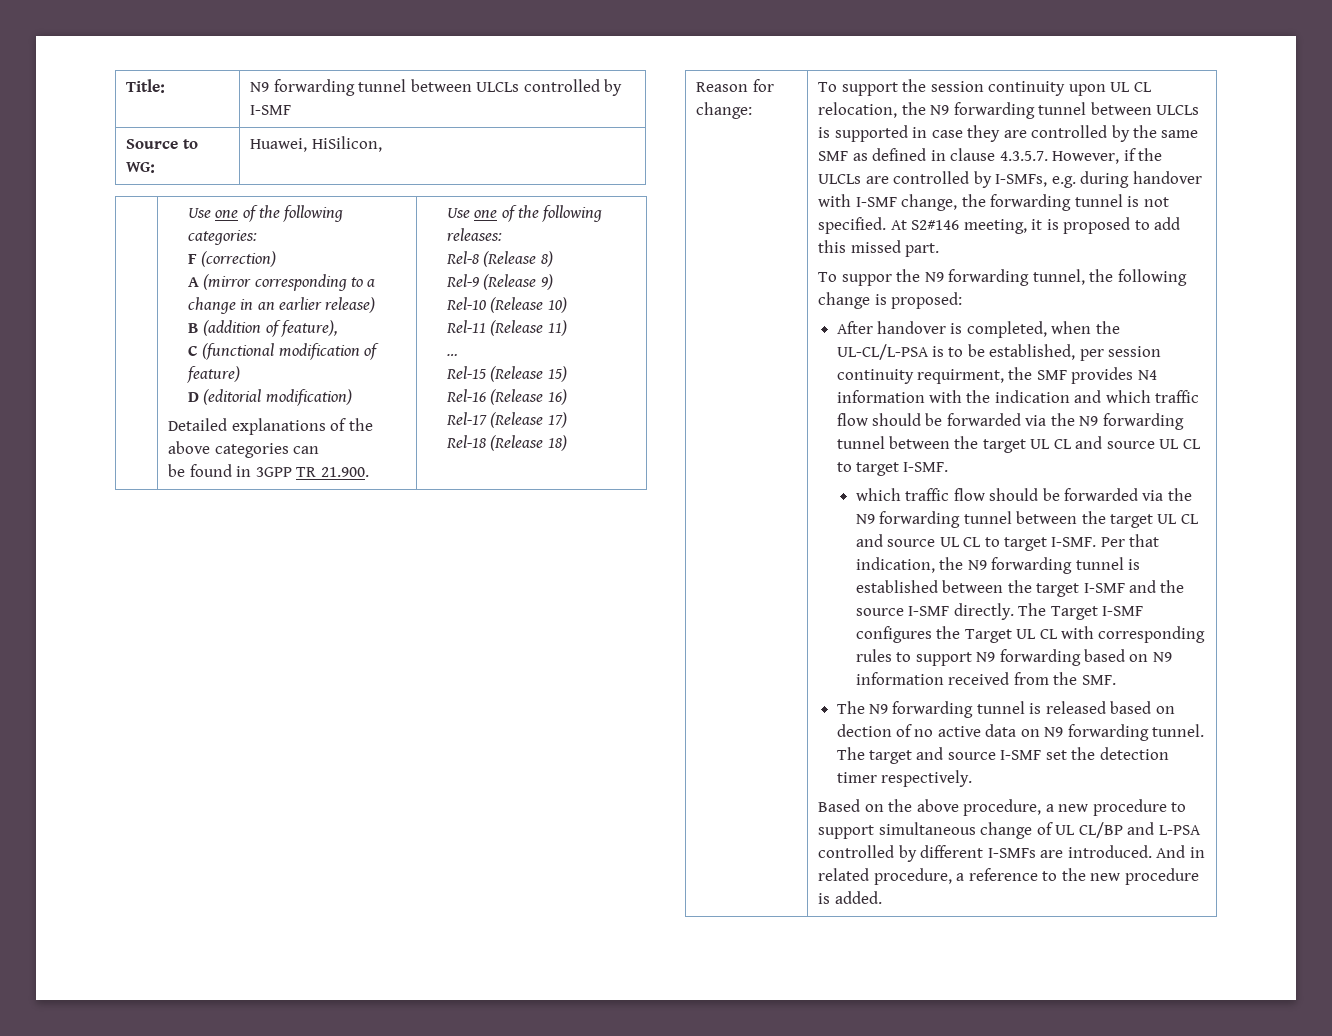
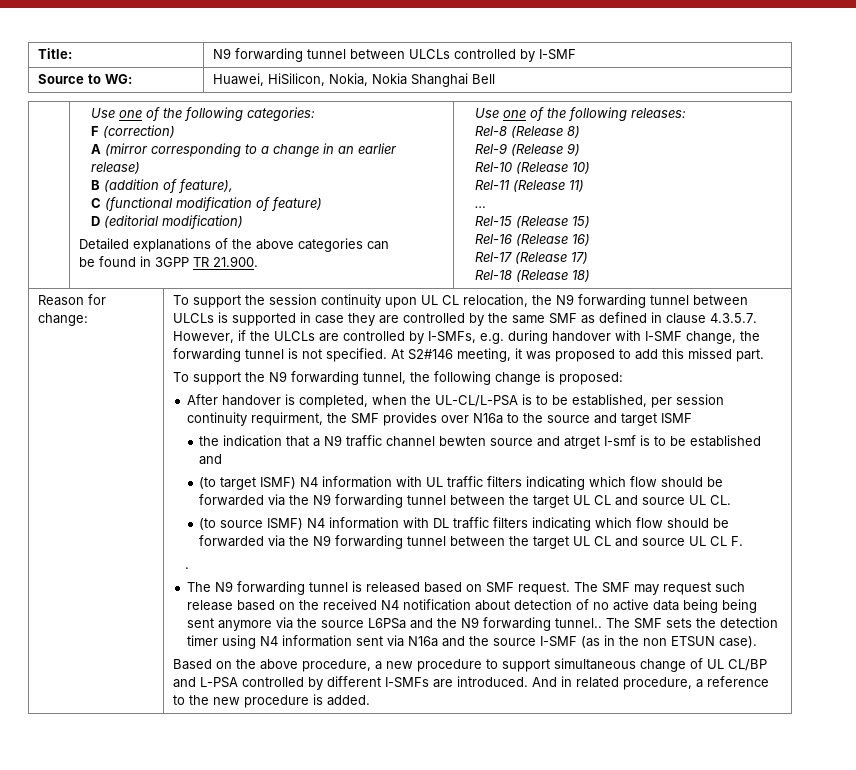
(382, 144) none -> [328,73,495,87] Nokia, Nokia Shanghai Bell
[1046,219,1059,230] is -> [525,351,551,360] was
[841,274,892,286] suppor -> [192,372,241,385] support
[1137,370,1157,380] [836,390,1200,403] N4 information with the indication and which traffic -> [441,413,693,426] [199,435,762,449] [199,454,223,465] [199,476,724,490] [199,494,732,508] [199,517,633,531] over N16a to the source and target ISMF // the indication that a N9 traffic channel bewten source and atrget I-smf is to be established and // (to target ISMF) N4 information with UL traffic filters indicating which flow should be forwarded via the N9 forwarding tunnel between the target UL CL and source UL CL. // (to source ISMF) N4 information with DL traffic filters indicating which
[836,462,949,476] [855,488,1192,501] [855,511,1199,528] [855,534,1160,551] [855,557,1141,574] [855,580,1185,597] [855,603,1144,620] [855,626,1206,643] [855,649,1172,666] [855,672,1116,685] to target I-SMF. // which traffic flow should be forwarded via the N9 forwarding tunnel between the target UL CL and source UL CL to target I-SMF. Per that indication, the N9 forwarding tunnel is established between the target I-SMF and the source I-SMF directly. The Target I-SMF configures the Target UL CL with corresponding rules to support N9 forwarding based on N9 information received from the SMF. -> [731,536,744,546] [185,567,190,569] F. // .
[836,724,1205,741] [836,747,1169,764] [836,770,972,787] dection of no active data on N9 forwarding tunnel. The target and source I-SMF set the detection timer respectively. -> [486,582,746,595] [187,599,758,613] [187,617,779,631] [187,635,758,649] SMF request. The SMF may request such release based on the received N4 notification about detection of no active data being being sent anymore via the source L6PSa and the N9 forwarding tunnel.. The SMF sets the detection timer using N4 information sent via N16a and the source I-SMF (as in the non ETSUN case).

